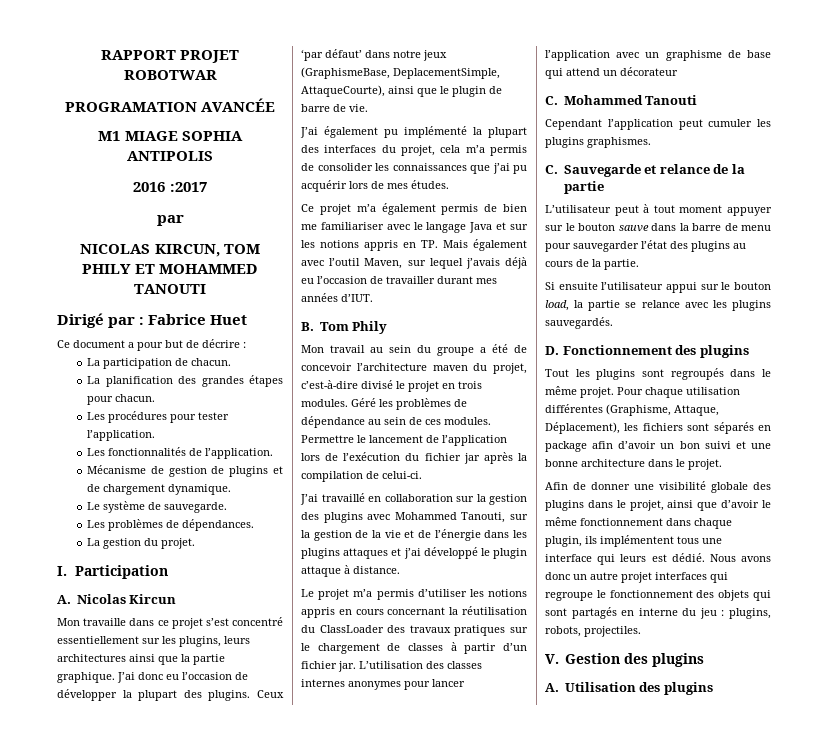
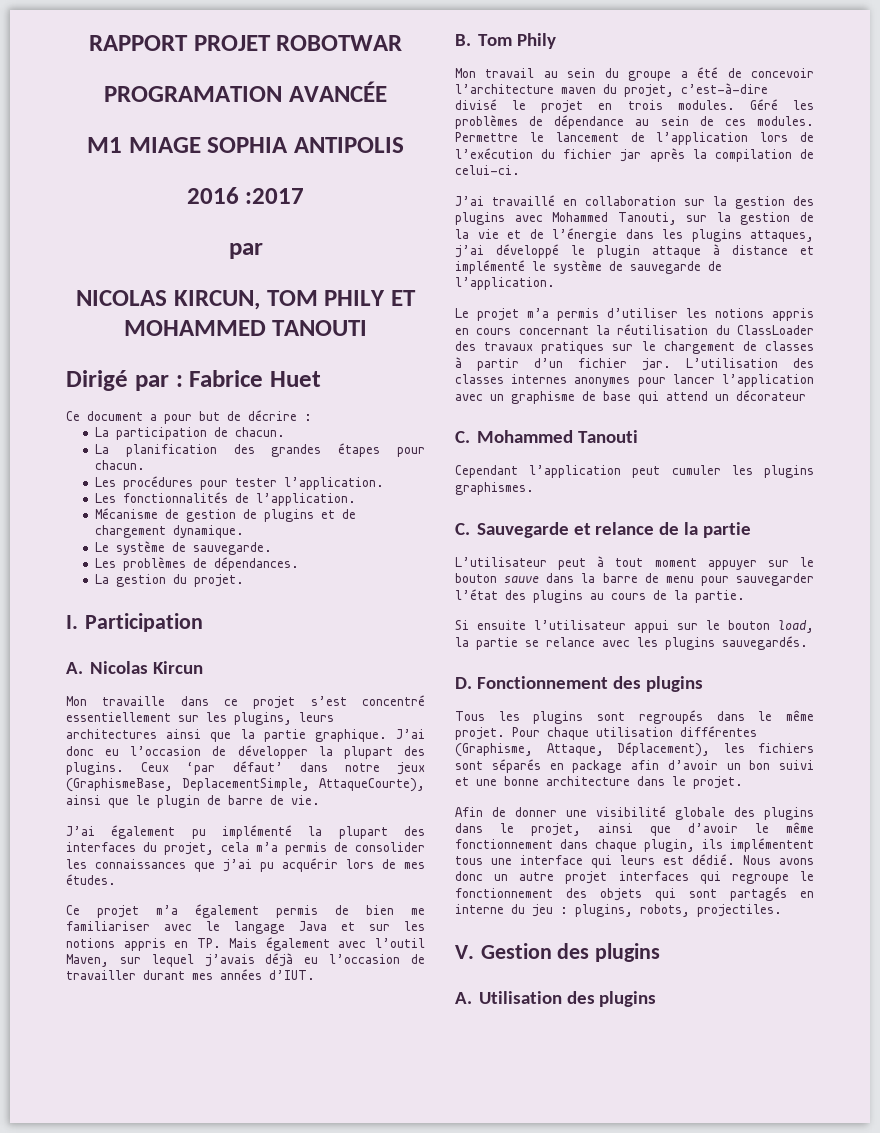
[343,548,402,559] attaques et -> [750,230,814,242] attaques,
[353,566,400,574] distance. -> [732,245,814,255] [455,260,722,274] [455,277,555,290] distance et implémenté le système de sauvegarde de l’application.
[545,369,569,377] Tout -> [455,711,485,721] Tous

